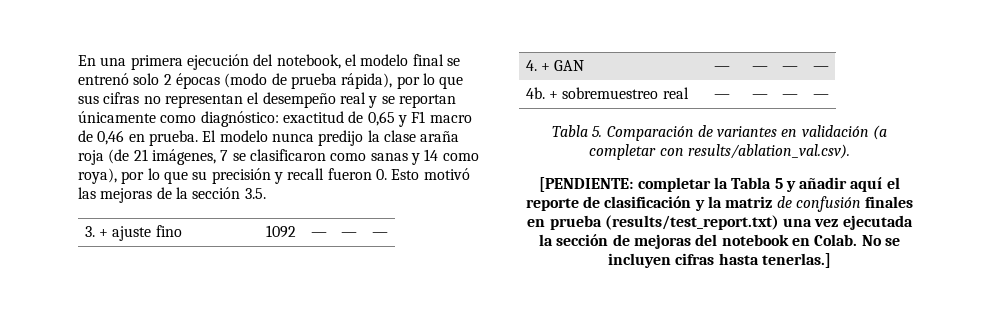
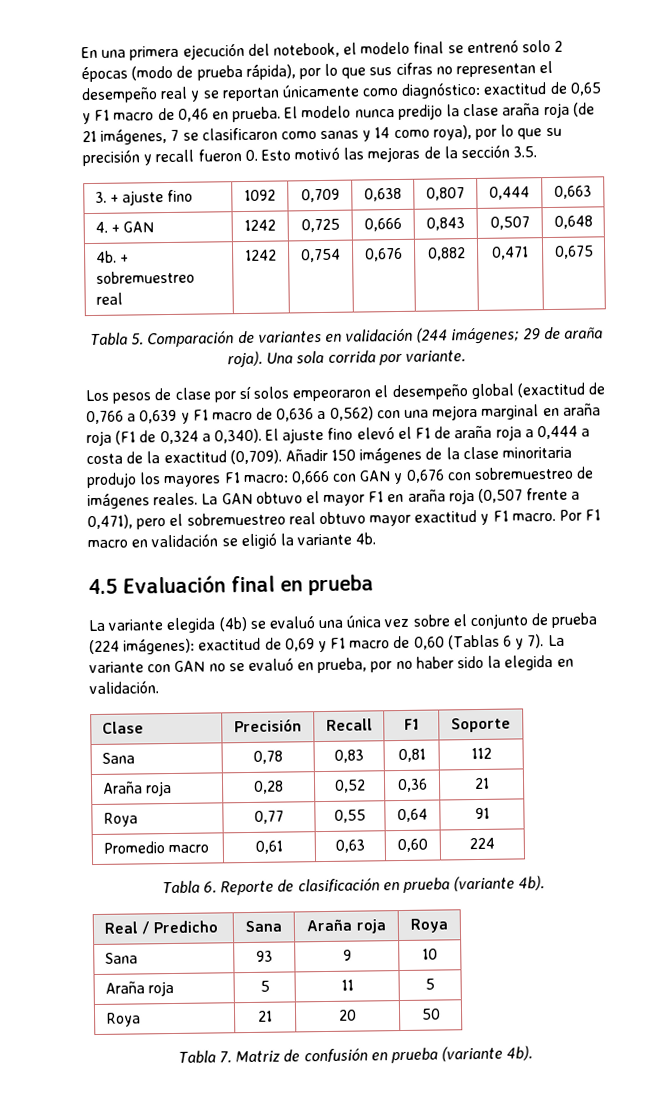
[310,232,327,237] [341,232,357,237] [371,232,388,237] [525,60,585,71] [714,66,730,71] [751,66,768,71] [782,66,798,71] [812,66,829,71] [525,87,689,99] [714,94,730,99] [751,94,768,99] [782,94,798,99] [812,94,829,99] — | — | — // 4. + GAN | — | — | — | — // 4b. + sobremuestreo real | — | — | — | — -> [300,188,340,203] [364,187,402,202] [426,187,465,201] [489,186,530,200] [554,185,592,199] [94,221,155,233] [244,219,276,231] [300,218,340,233] [364,217,402,232] [426,217,465,231] [489,216,530,230] [553,215,593,229] [95,250,130,263] [95,270,195,284] [95,292,123,305] [245,249,277,261] [301,248,341,263] [365,247,403,262] [427,247,466,261] [492,246,529,260] [554,245,594,259] 0,709 | 0,638 | 0,807 | 0,444 | 0,663 // 4. + GAN | 1242 | 0,725 | 0,666 | 0,843 | 0,507 | 0,648 // 4b. + sobremuestreo real | 1242 | 0,754 | 0,676 | 0,882 | 0,471 | 0,675
[873,125,888,140] [589,144,850,160] [539,177,900,192] [525,196,773,211] (a completar con results/ablation_val.csv). // [PENDIENTE: completar la Tabla 5 y añadir aquí el reporte de clasificación y la matriz -> [416,326,604,345] [227,350,466,368] [85,382,606,404] [86,403,601,425] [86,425,591,447] [86,446,573,465] [86,466,595,489] [87,487,581,510] [87,509,602,530] [87,532,377,550] [88,574,374,596] [88,612,599,634] [89,634,565,655] [89,654,574,674] [89,680,159,695] [101,721,144,734] [234,719,302,733] [325,718,373,731] [404,718,419,730] [451,717,511,733] [101,752,135,764] [253,750,283,764] [334,749,364,763] [397,748,426,763] [470,747,492,760] [101,780,173,797] [253,780,284,794] [333,779,366,793] [396,778,428,793] [473,777,490,790] [102,812,138,827] [254,810,284,824] [334,809,366,823] [397,808,428,823] [474,807,490,820] [102,841,210,854] [255,840,283,854] [335,839,365,853] [397,838,428,853] [469,837,495,850] [161,875,546,896] [103,920,219,935] [245,920,282,933] [306,918,386,934] [410,918,448,933] [104,952,138,964] [256,950,273,962] [342,949,352,961] [422,948,438,960] [104,980,175,997] [259,980,270,992] [340,979,354,991] [425,978,435,990] [105,1012,141,1027] [257,1010,273,1022] [338,1009,357,1021] [420,1008,441,1020] [177,1050,282,1064] (244 imágenes; 29 de araña roja). Una sola corrida por variante. // Los pesos de clase por sí solos empeoraron el desempeño global (exactitud de 0,766 a 0,639 y F1 macro de 0,636 a 0,562) con una mejora marginal en araña roja (F1 de 0,324 a 0,340). El ajuste fino elevó el F1 de araña roja a 0,444 a costa de la exactitud (0,709). Añadir 150 imágenes de la clase minoritaria produjo los mayores F1 macro: 0,666 con GAN y 0,676 con sobremuestreo de imágenes reales. La GAN obtuvo el mayor F1 en araña roja (0,507 frente a 0,471), pero el sobremuestreo real obtuvo mayor exactitud y F1 macro. Por F1 macro en validación se eligió la variante 4b. // 4.5 Evaluación final en prueba // La variante elegida (4b) se evaluó una única vez sobre el conjunto de prueba (224 imágenes): exactitud de 0,69 y F1 macro de 0,60 (Tablas 6 y 7). La variante con GAN no se evaluó en prueba, por no haber sido la elegida en validación. // Clase | Precisión | Recall | F1 | Soporte // Sana | 0,78 | 0,83 | 0,81 | 112 // Araña roja | 0,28 | 0,52 | 0,36 | 21 // Roya | 0,77 | 0,55 | 0,64 | 91 // Promedio macro | 0,61 | 0,63 | 0,60 | 224 // Tabla 6. Reporte de clasificación en prueba (variante 4b). // Real / Predicho | Sana | Araña roja | Roya // Sana | 93 | 9 | 10 // Araña roja | 5 | 11 | 5 // Roya | 21 | 20 | 50 // Tabla 7. Matriz
[865,196,914,208] [527,215,913,230] [539,234,900,249] [608,253,831,268] finales en prueba (results/test_report.txt) una vez ejecutada la sección de mejoras del notebook en Colab. No se incluyen cifras hasta tenerlas.] -> [370,1045,534,1064] en prueba (variante 4b).

